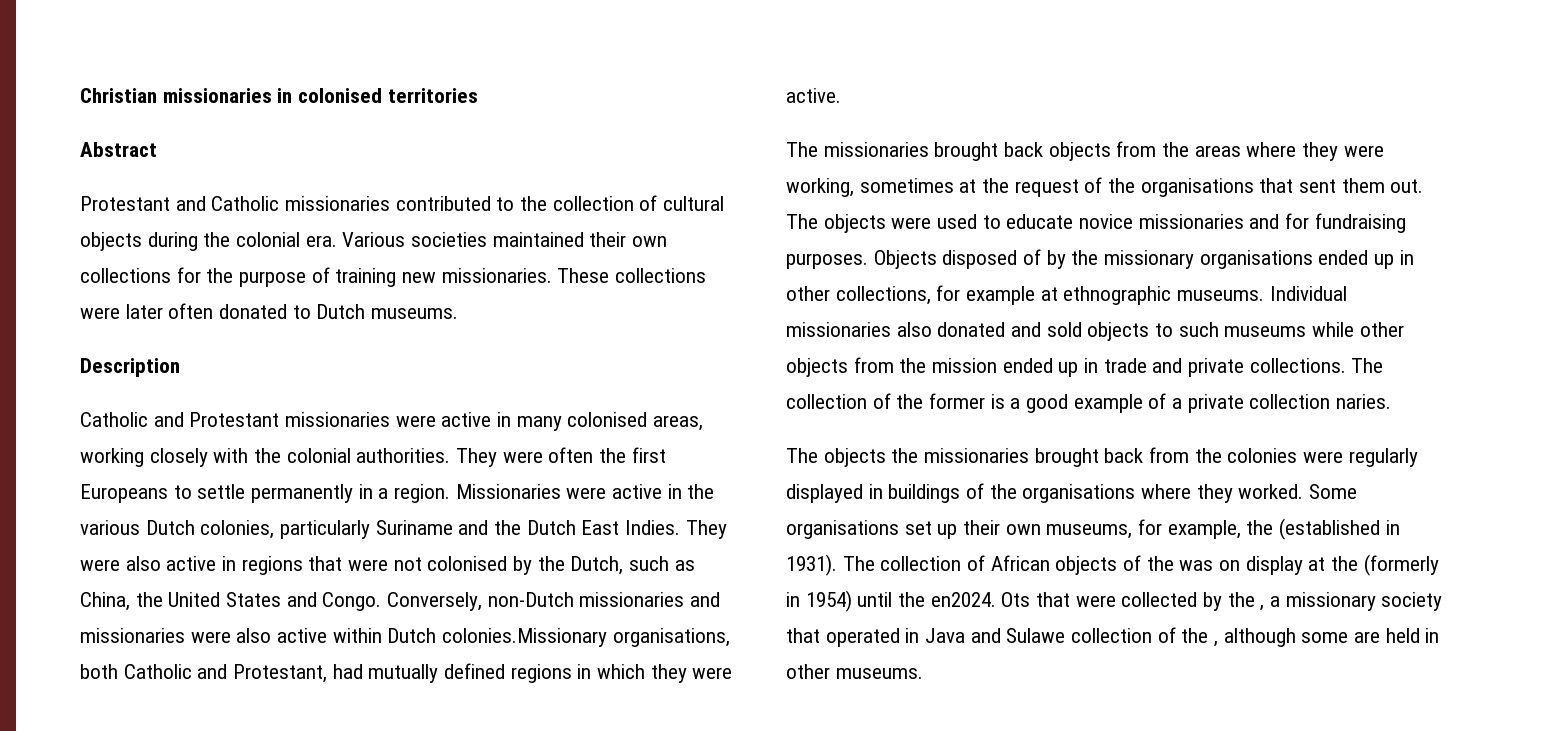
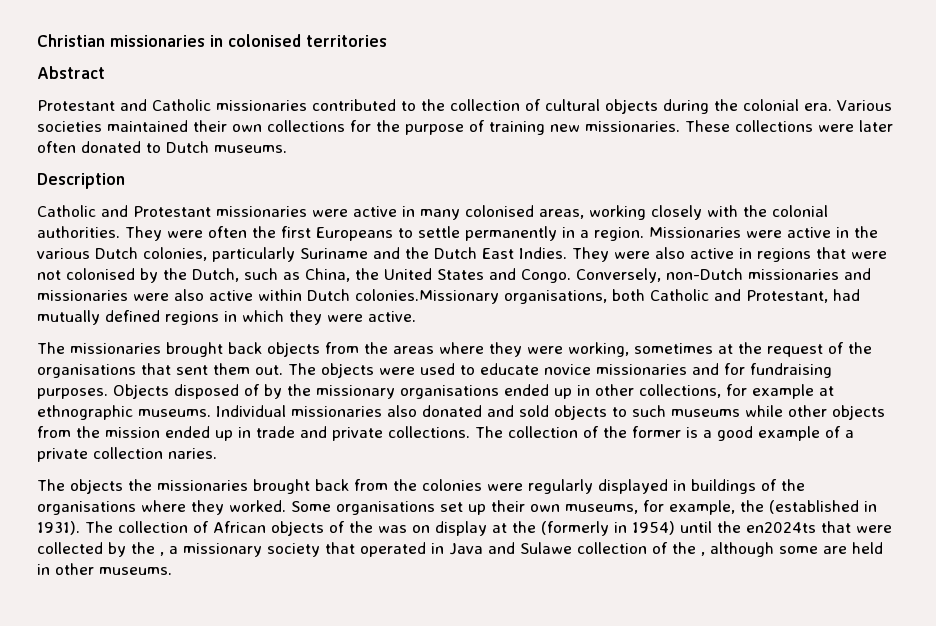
[930,592,1031,607] en2024. Ots -> [746,522,816,533] en2024ts

